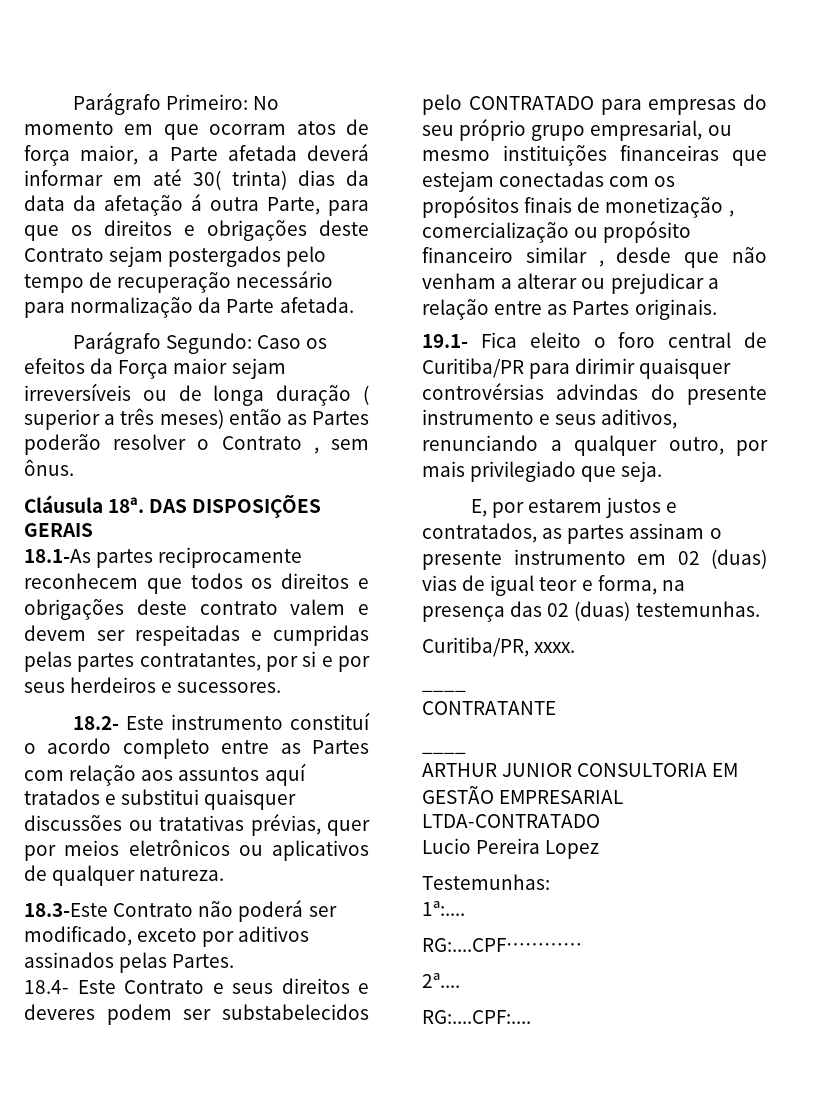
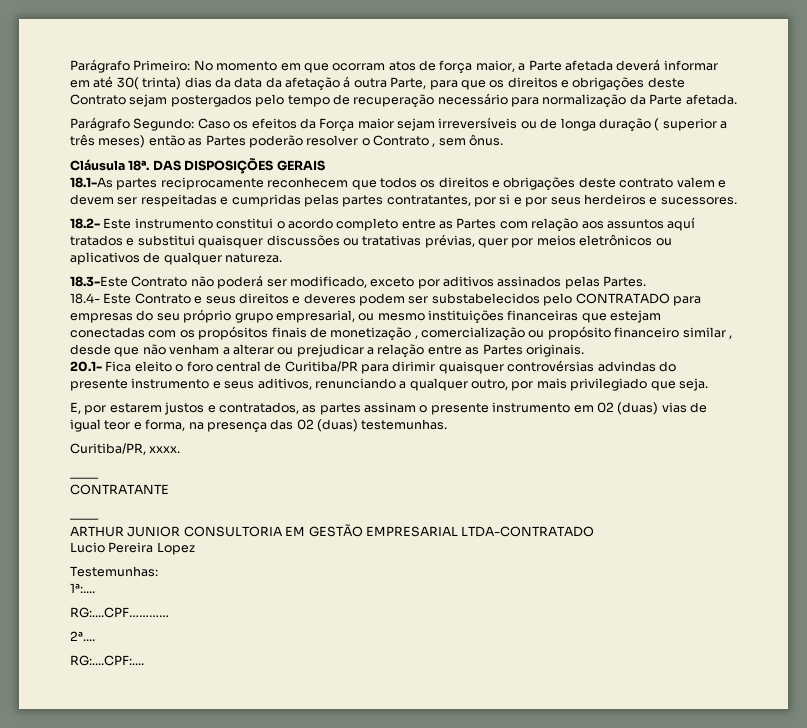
[290,712,371,730] constituí -> [216,218,274,229] constitui
[422,334,468,348] 19.1- -> [70,361,102,372] 20.1-

